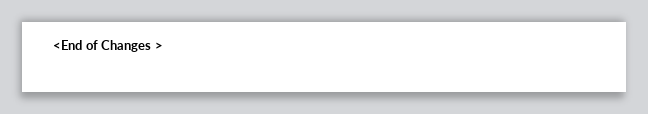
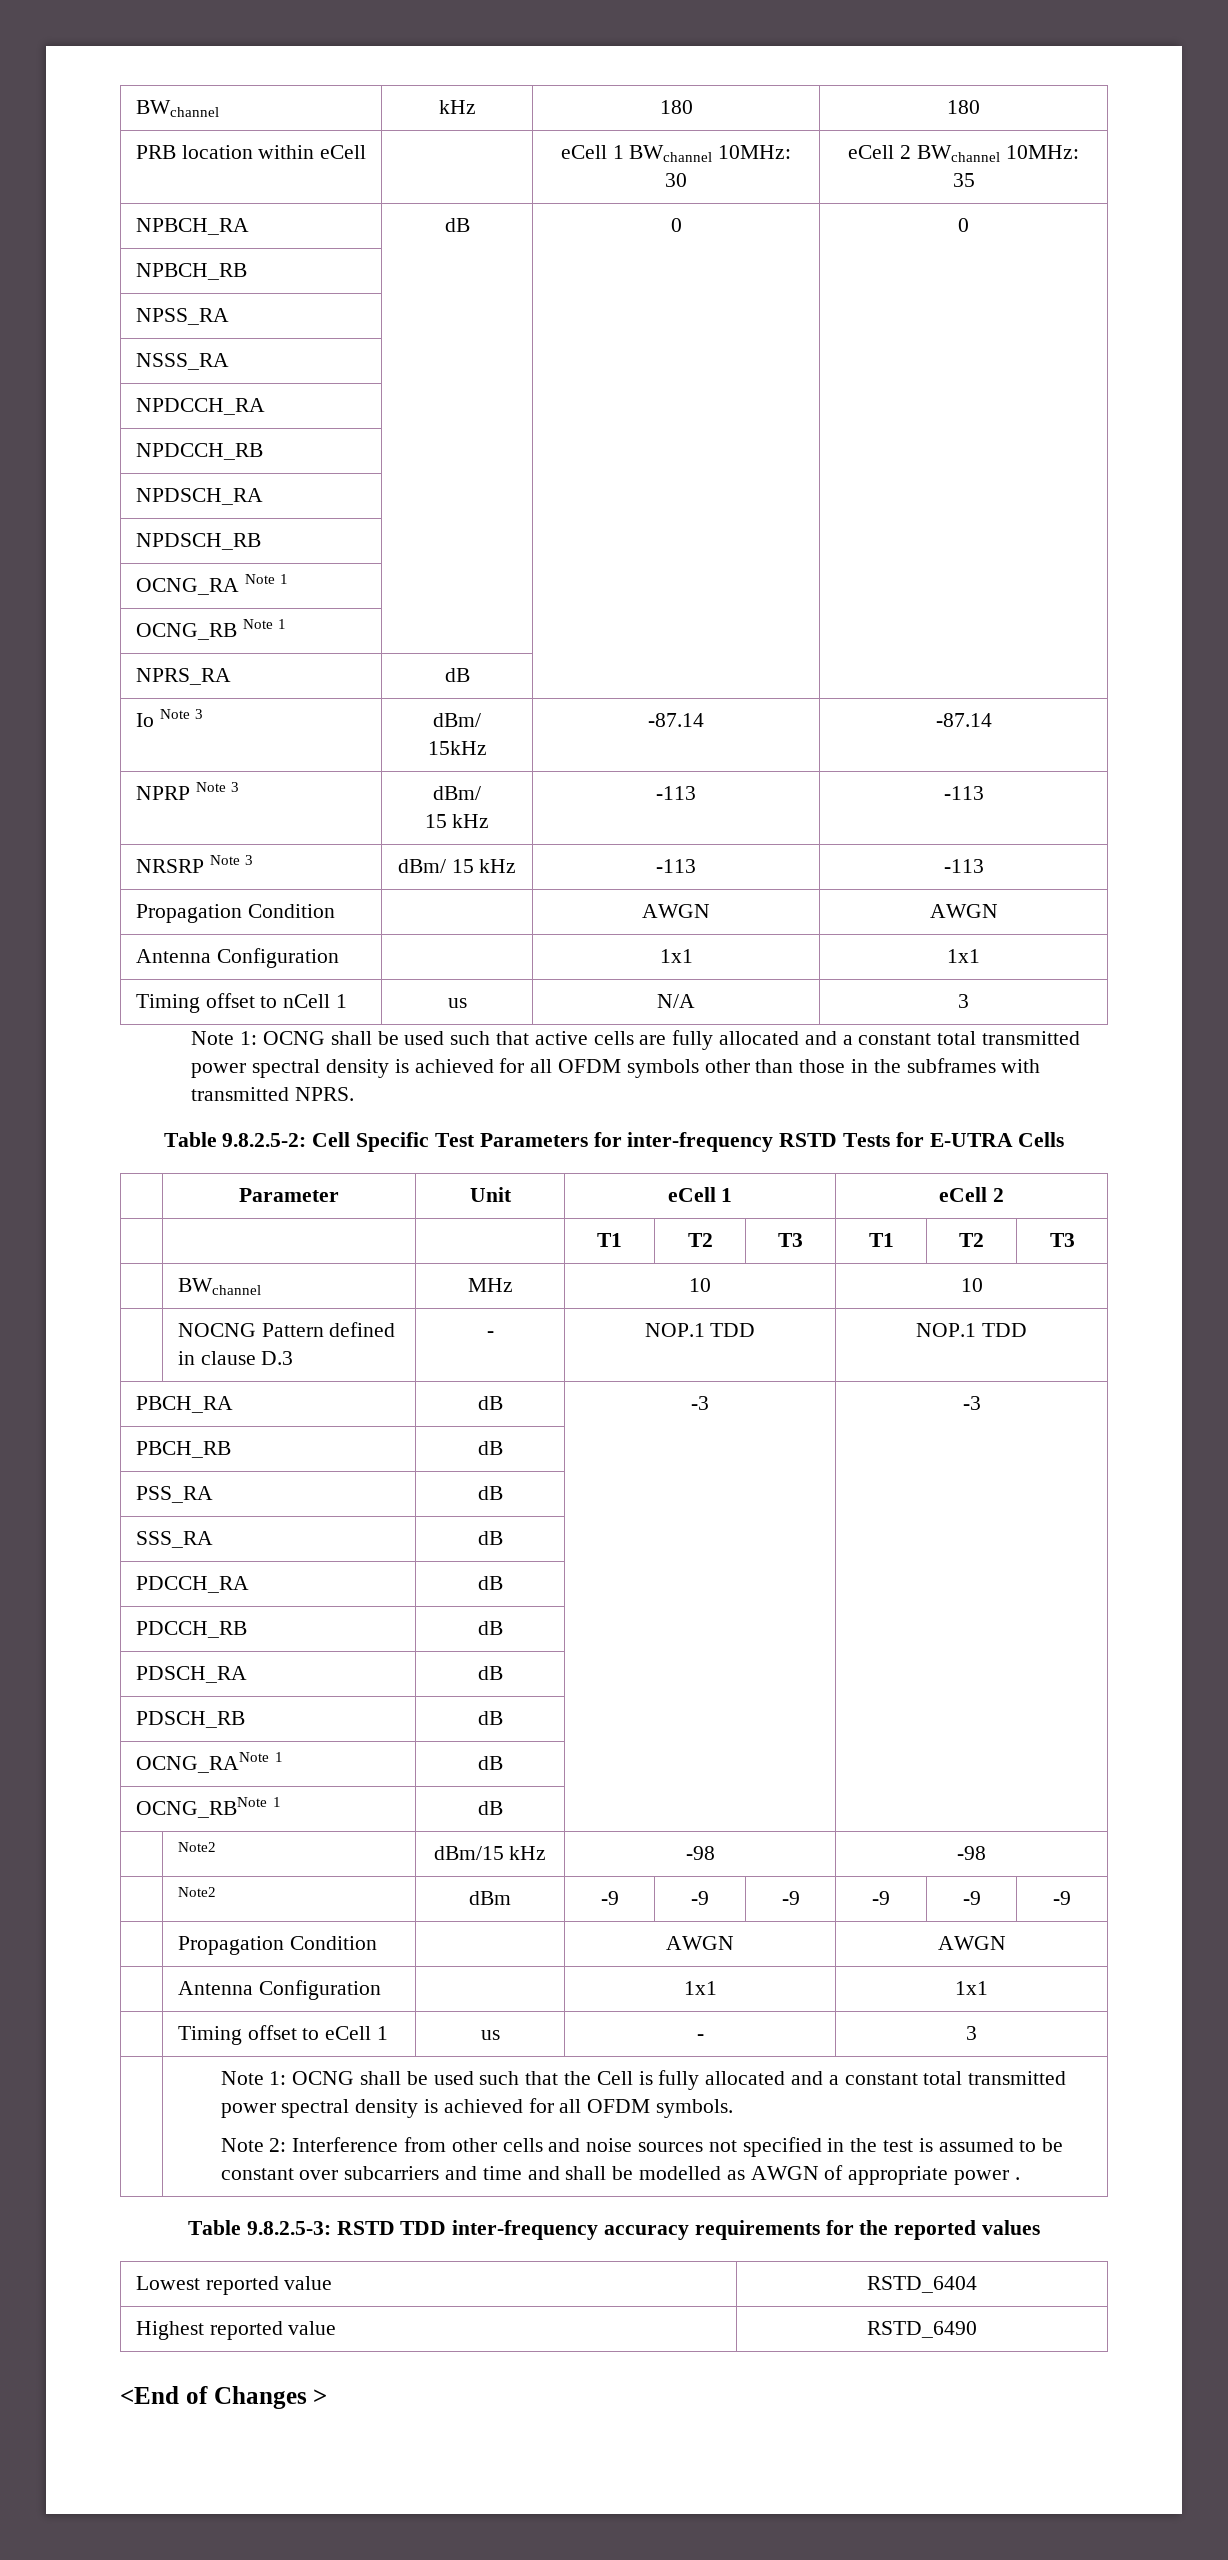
(53, 45) none -> [135,100,219,117] [438,100,476,114] [659,100,693,114] [947,100,980,114] [135,145,367,159] [560,145,792,162] [665,173,687,187] [848,145,1079,162] [952,173,975,187] [135,218,249,235] [444,218,470,232] [670,218,682,232] [958,218,969,232] [135,263,247,280] [135,308,229,325] [135,353,229,370] [135,398,265,415] [135,443,263,460] [135,488,263,505] [135,533,261,550] [135,574,289,595] [135,619,287,640] [135,668,231,685] [444,668,470,682] [135,709,204,727] [433,713,481,727] [427,741,487,755] [648,713,704,727] [935,713,992,727] [135,782,240,800] [433,786,481,800] [424,814,490,828] [656,786,696,800] [943,786,984,800] [135,855,254,873] [397,859,517,873] [656,859,696,873] [943,859,984,873] [135,904,335,923] [642,904,710,918] [929,904,998,918] [135,948,339,968] [659,949,693,963] [947,949,980,963] [135,993,347,1013] [447,998,467,1008] [657,994,695,1008] [958,994,969,1008] [191,1030,1081,1050] [191,1058,1041,1078] [191,1087,355,1101] [163,1132,1065,1152] [239,1188,339,1202] [469,1187,512,1202] [667,1187,733,1202] [939,1187,1004,1202] [597,1233,622,1247] [687,1233,713,1247] [778,1233,803,1247] [868,1233,894,1247] [959,1233,984,1247] [1049,1233,1075,1247] [177,1278,261,1295] [467,1278,513,1292] [689,1278,711,1292] [960,1278,983,1292] [177,1322,396,1337] [177,1351,294,1365] [486,1331,494,1337] [644,1323,756,1337] [916,1323,1027,1337] [135,1396,233,1413] [477,1396,503,1410] [691,1396,709,1410] [962,1396,981,1410] [135,1441,231,1458] [477,1441,503,1455] [135,1486,213,1503] [477,1486,503,1500] [135,1531,213,1548] [477,1531,503,1545] [135,1576,249,1593] [477,1576,503,1590] [135,1621,247,1638] [477,1621,503,1635] [135,1666,247,1683] [477,1666,503,1680] [135,1711,245,1728] [477,1711,503,1725] [135,1752,283,1773] [477,1756,503,1770] [135,1797,281,1818] [477,1801,503,1815] [177,1842,216,1852] [433,1846,547,1860] [685,1846,715,1860] [957,1846,986,1860] [177,1887,216,1897] [469,1891,511,1905] [600,1891,619,1905] [691,1891,709,1905] [781,1891,800,1905] [872,1891,890,1905] [962,1891,981,1905] [1053,1891,1071,1905] [177,1936,377,1955] [666,1936,734,1950] [937,1936,1006,1950] [177,1980,381,2000] [683,1981,717,1995] [955,1981,988,1995] [177,2025,388,2045] [480,2030,500,2040] [696,2034,704,2040] [966,2026,977,2040] [220,2070,1067,2090] [220,2098,733,2118] [220,2137,1064,2157] [220,2165,1020,2185] [187,2220,1041,2240] [135,2276,333,2295] [867,2276,977,2293] [135,2321,337,2340] [867,2321,977,2338] BWchannel | kHz | 180 | 180 // PRB location within eCell | | eCell 1 BWchannel 10MHz: 30 | eCell 2 BWchannel 10MHz: 35 // NPBCH_RA | dB | 0 | 0 // NPBCH_RB | | | // NPSS_RA | | | // NSSS_RA | | | // NPDCCH_RA | | | // NPDCCH_RB | | | // NPDSCH_RA | | | // NPDSCH_RB | | | // OCNG_RA Note 1 | | | // OCNG_RB Note 1 | | | // NPRS_RA | dB | | // Io Note 3 | dBm/ // 15kHz | -87.14 | -87.14 // NPRP Note 3 | dBm/ // 15 kHz | -113 | -113 // NRSRP Note 3 | dBm/ 15 kHz | -113 | -113 // Propagation Condition | | AWGN | AWGN // Antenna Configuration | | 1x1 | 1x1 // Timing offset to nCell 1 | us | N/A | 3 // Note 1: OCNG shall be used such that active cells are fully allocated and a constant total transmitted power spectral density is achieved for all OFDM symbols other than those in the subframes with transmitted NPRS. // Table 9.8.2.5-2: Cell Specific Test Parameters for inter-frequency RSTD Tests for E-UTRA Cells // | Parameter | Unit | eCell 1 | eCell 2 // | | | T1 | T2 | T3 | T1 | T2 | T3 // | BWchannel | MHz | 10 | 10 // | NOCNG Pattern defined in clause D.3 | - | NOP.1 TDD | NOP.1 TDD // PBCH_RA | dB | -3 | -3 // PBCH_RB | dB | | // PSS_RA | dB | | // SSS_RA | dB | | // PDCCH_RA | dB | | // PDCCH_RB | dB | | // PDSCH_RA | dB | | // PDSCH_RB | dB | | // OCNG_RANote 1 | dB | | // OCNG_RBNote 1 | dB | | // | Note2 | dBm/15 kHz | -98 | -98 // | Note2 | dBm | -9 | -9 | -9 | -9 | -9 | -9 // | Propagation Condition | | AWGN | AWGN // | Antenna Configuration | | 1x1 | 1x1 // | Timing offset to eCell 1 | us | - | 3 // | Note 1: OCNG shall be used such that the Cell is fully allocated and a constant total transmitted power spectral density is achieved for all OFDM symbols. // Note 2: Interference from other cells and noise sources not specified in the test is assumed to be constant over subcarriers and time and shall be modelled as AWGN of appropriate power . // Table 9.8.2.5-3: RSTD TDD inter-frequency accuracy requirements for the reported values // Lowest reported value | RSTD_6404 // Highest reported value | RSTD_6490 //

